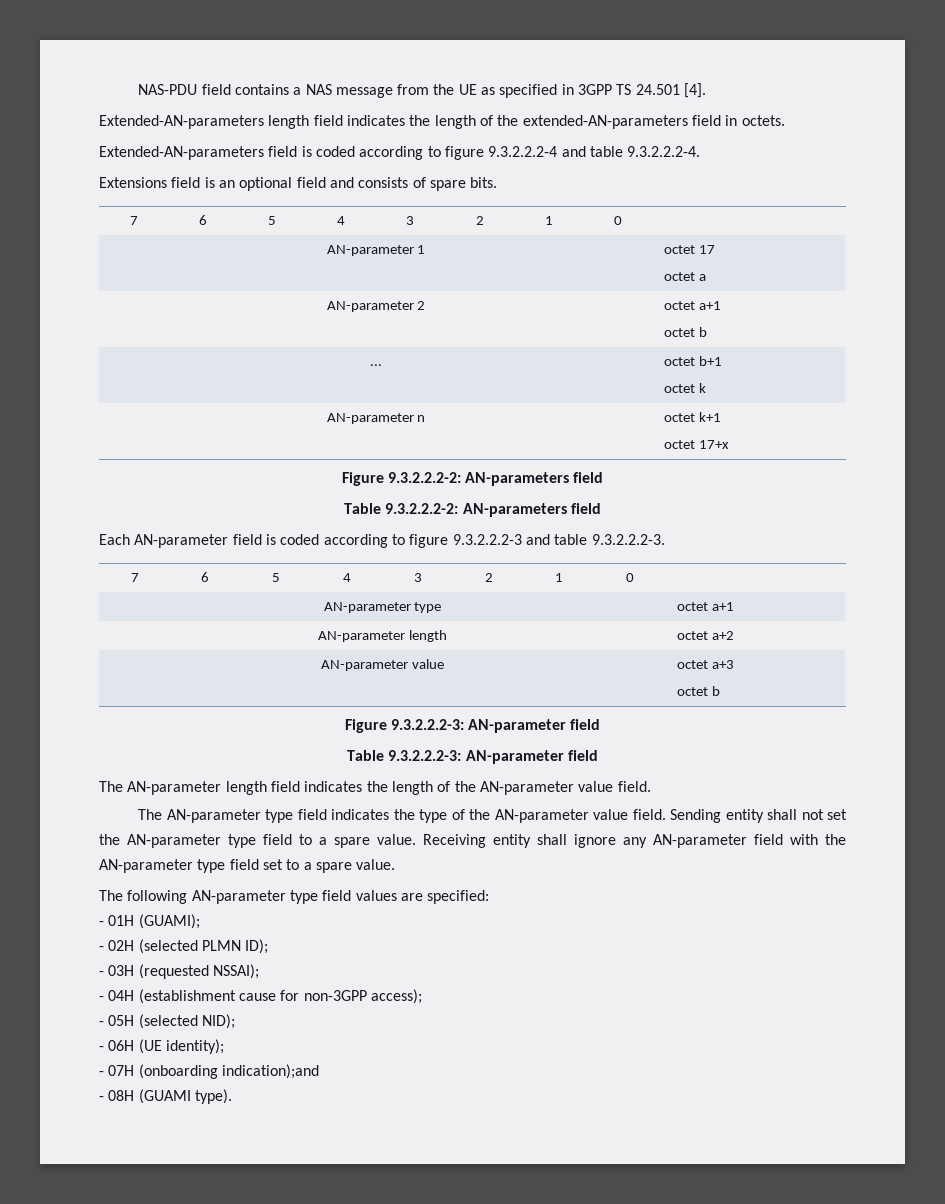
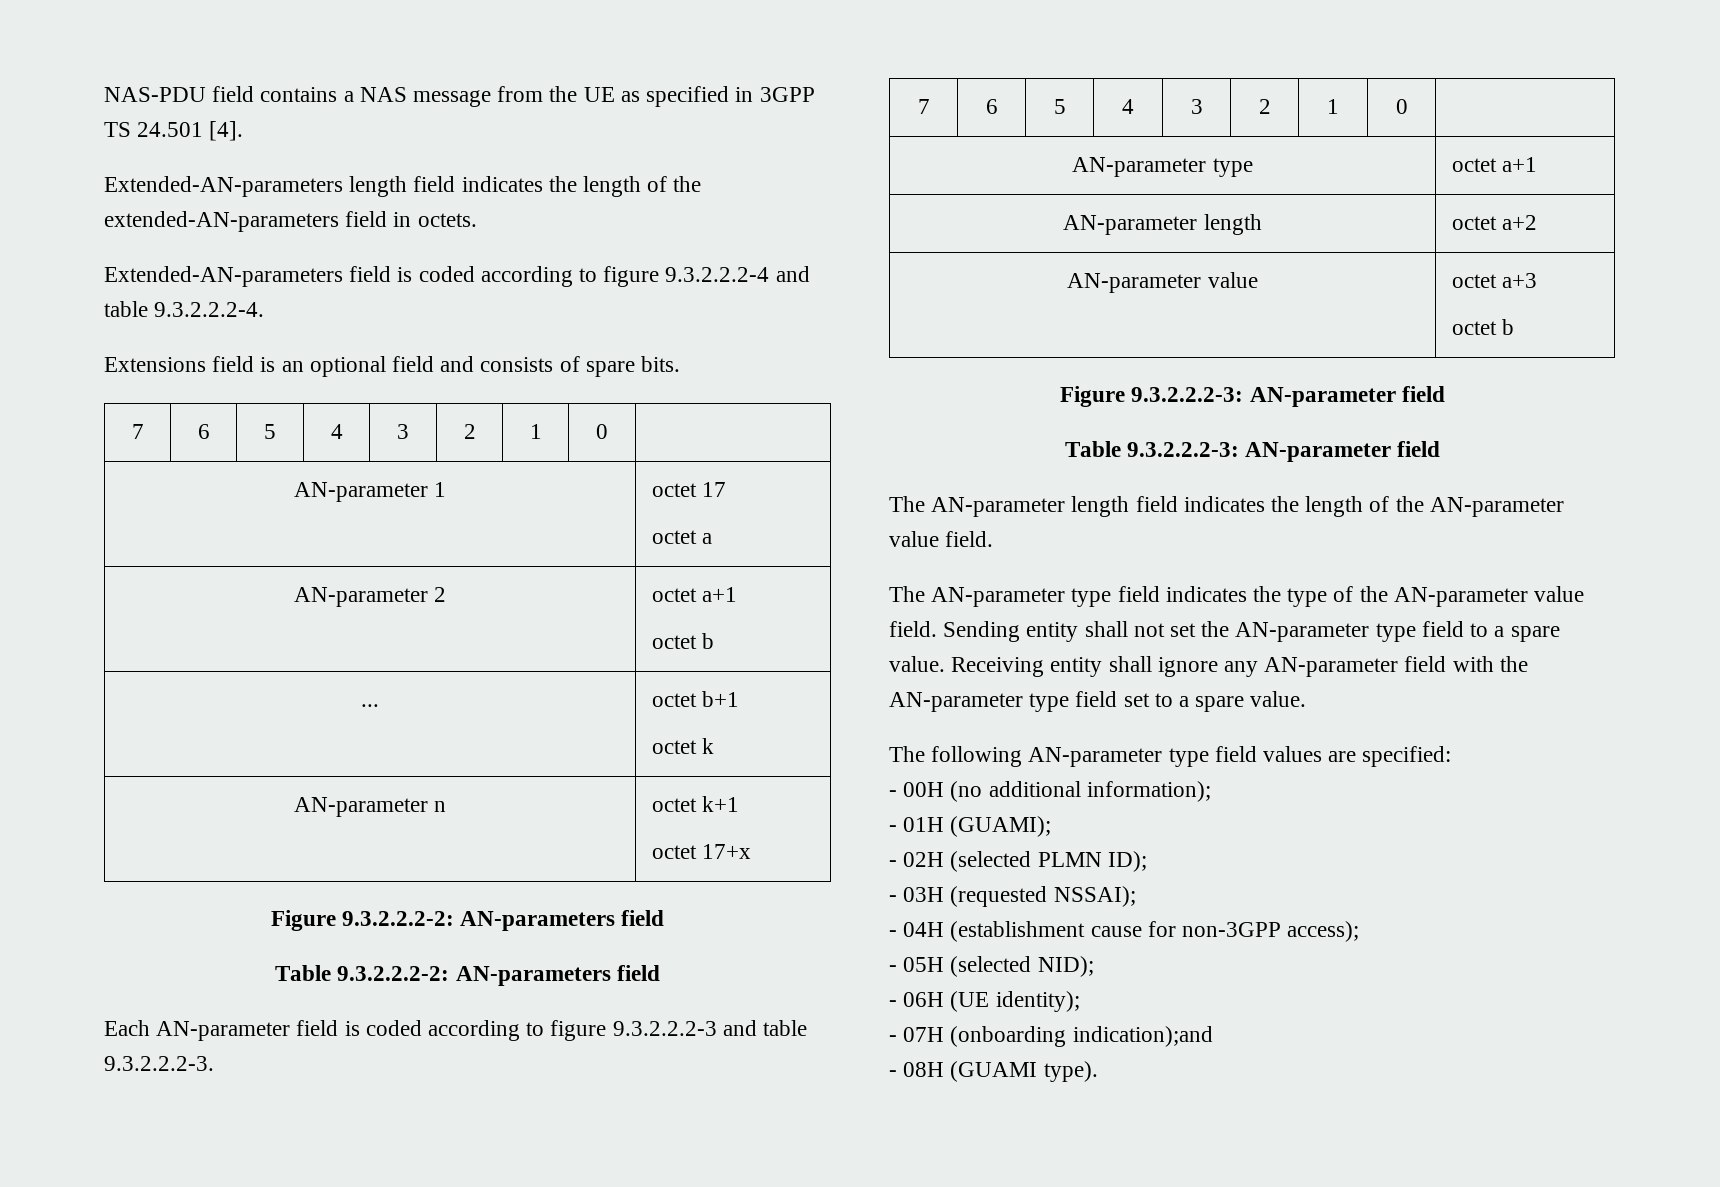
(490, 897) none -> [889,781,1211,802] // - 00H (no additional information);

